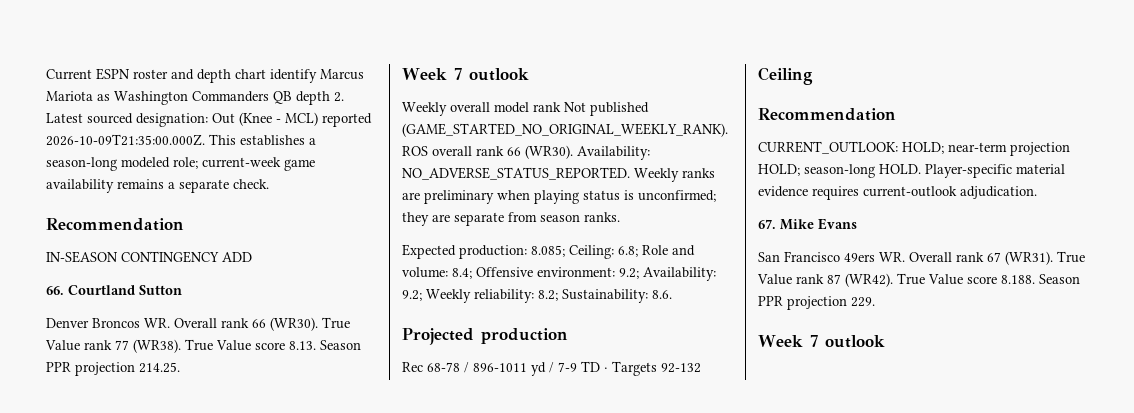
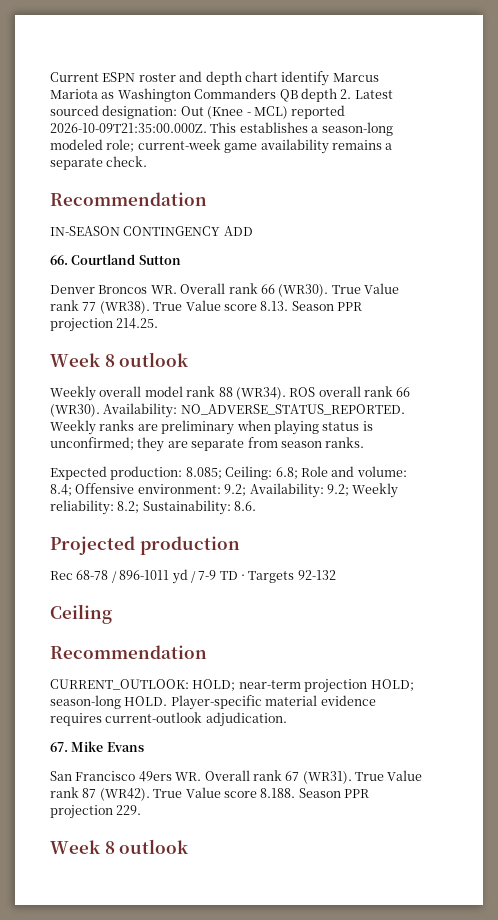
[453,68,462,80] 7 -> [104,354,115,367] 8
[564,102,649,116] [402,123,728,137] Not published (GAME_STARTED_NO_ORIGINAL_WEEKLY_RANK). -> [218,387,286,400] 88 (WR34).
[809,335,818,347] 7 -> [104,841,115,854] 8

